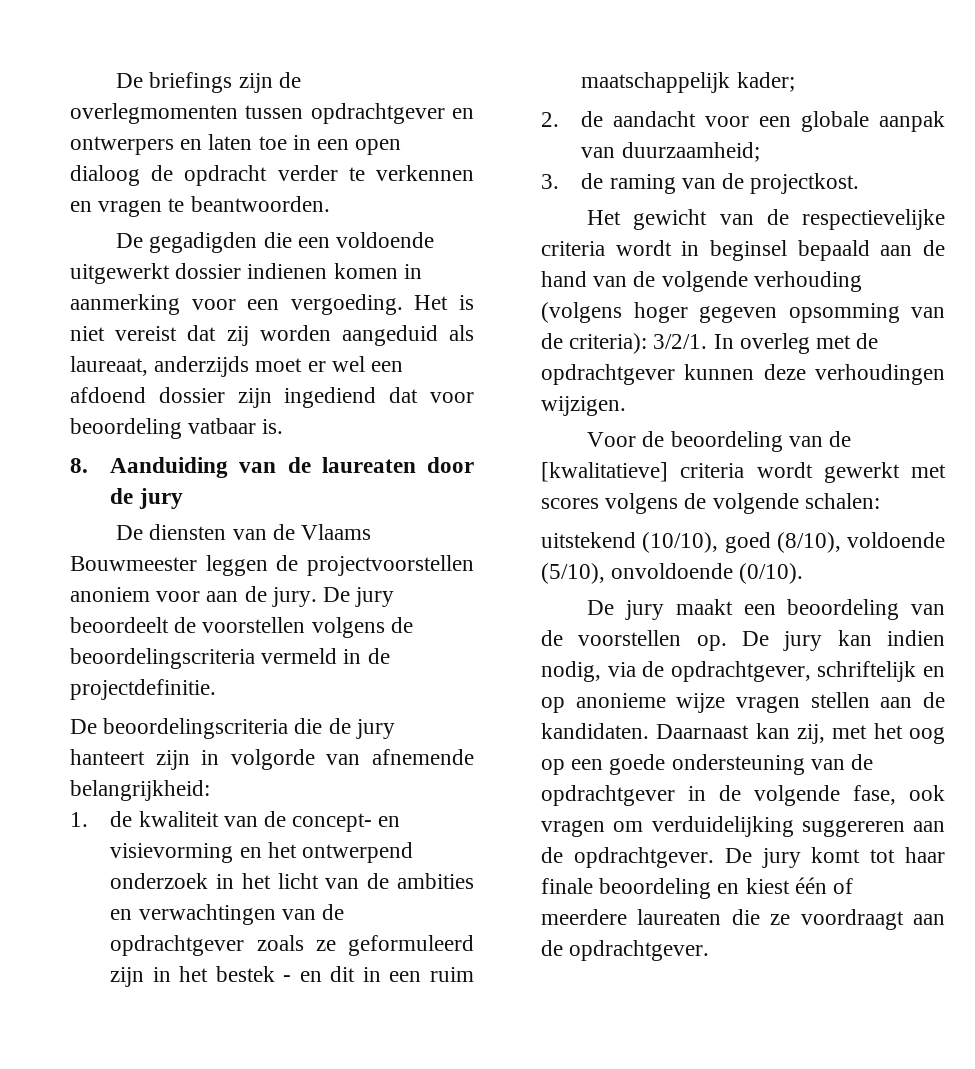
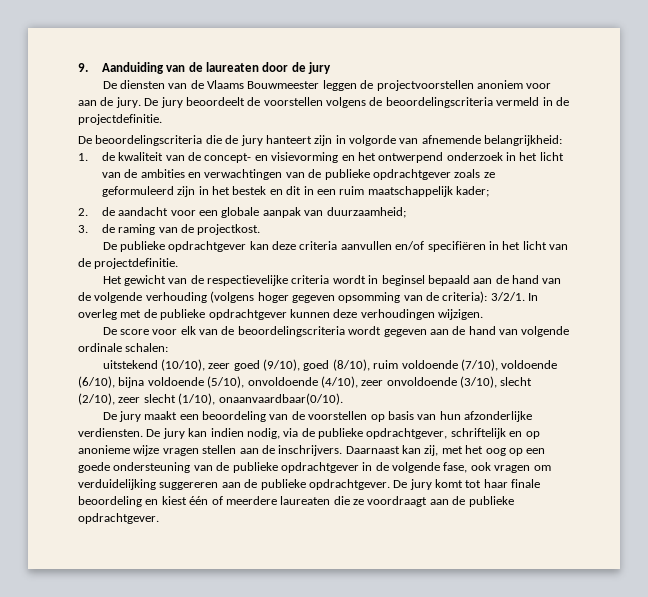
[116,72,301,93] [70,103,474,124] [70,134,402,155] [70,165,474,186] [70,196,330,217] [116,232,435,253] [70,263,422,284] [70,294,474,315] [70,325,474,346] [70,356,404,377] [70,387,475,408] [70,418,284,439] [70,458,88,473] De briefings zijn de overlegmomenten tussen opdrachtgever en ontwerpers en laten toe in een open dialoog de opdracht verder te verkennen en vragen te beantwoorden. // De gegadigden die een voldoende uitgewerkt dossier indienen komen in aanmerking voor een vergoeding. Het is niet vereist dat zij worden aangeduid als laureaat, anderzijds moet er wel een afdoend dossier zijn ingediend dat voor beoordeling vatbaar is. // 8. -> [78,63,88,72] 9.
(344, 912) none -> [324,169,370,180] publieke
[283,975,292,982] - -> (267, 190) none
(860, 183) none -> [102,241,569,252] [78,258,179,269] // De publieke opdrachtgever kan deze criteria aanvullen en/of specifiëren in het licht van de projectdefinitie.
(879, 341) none -> [160,309,206,320] publieke
[587,431,852,452] [541,462,946,483] [541,493,880,514] [541,532,945,553] [541,563,804,584] Voor de beoordeling van de [kwalitatieve] criteria wordt gewerkt met scores volgens de volgende schalen: // uitstekend (10/10), goed (8/10), voldoende (5/10), onvoldoende (0/10). -> [102,326,570,337] [78,343,169,352] [102,359,558,371] [78,376,533,388] [78,393,343,405] De score voor elk van de beoordelingscriteria wordt gegeven aan de hand van volgende ordinale schalen: // uitstekend (10/10), zeer goed (9/10), goed (8/10), ruim voldoende (7/10), voldoende (6/10), bijna voldoende (5/10), onvoldoende (4/10), zeer onvoldoende (3/10), slecht (2/10), zeer slecht (1/10), onaanvaardbaar(0/10).
[696,635,727,651] op. -> [370,411,533,422] [78,428,143,437] op basis van hun afzonderlijke verdiensten.
(665, 669) none -> [318,428,363,439] publieke
[541,723,649,739] kandidaten. -> [278,445,343,456] inschrijvers.
(874, 762) none -> [232,462,278,473] publieke
(563, 855) none -> [260,479,306,490] publieke
(563, 948) none -> [468,496,514,507] publieke

